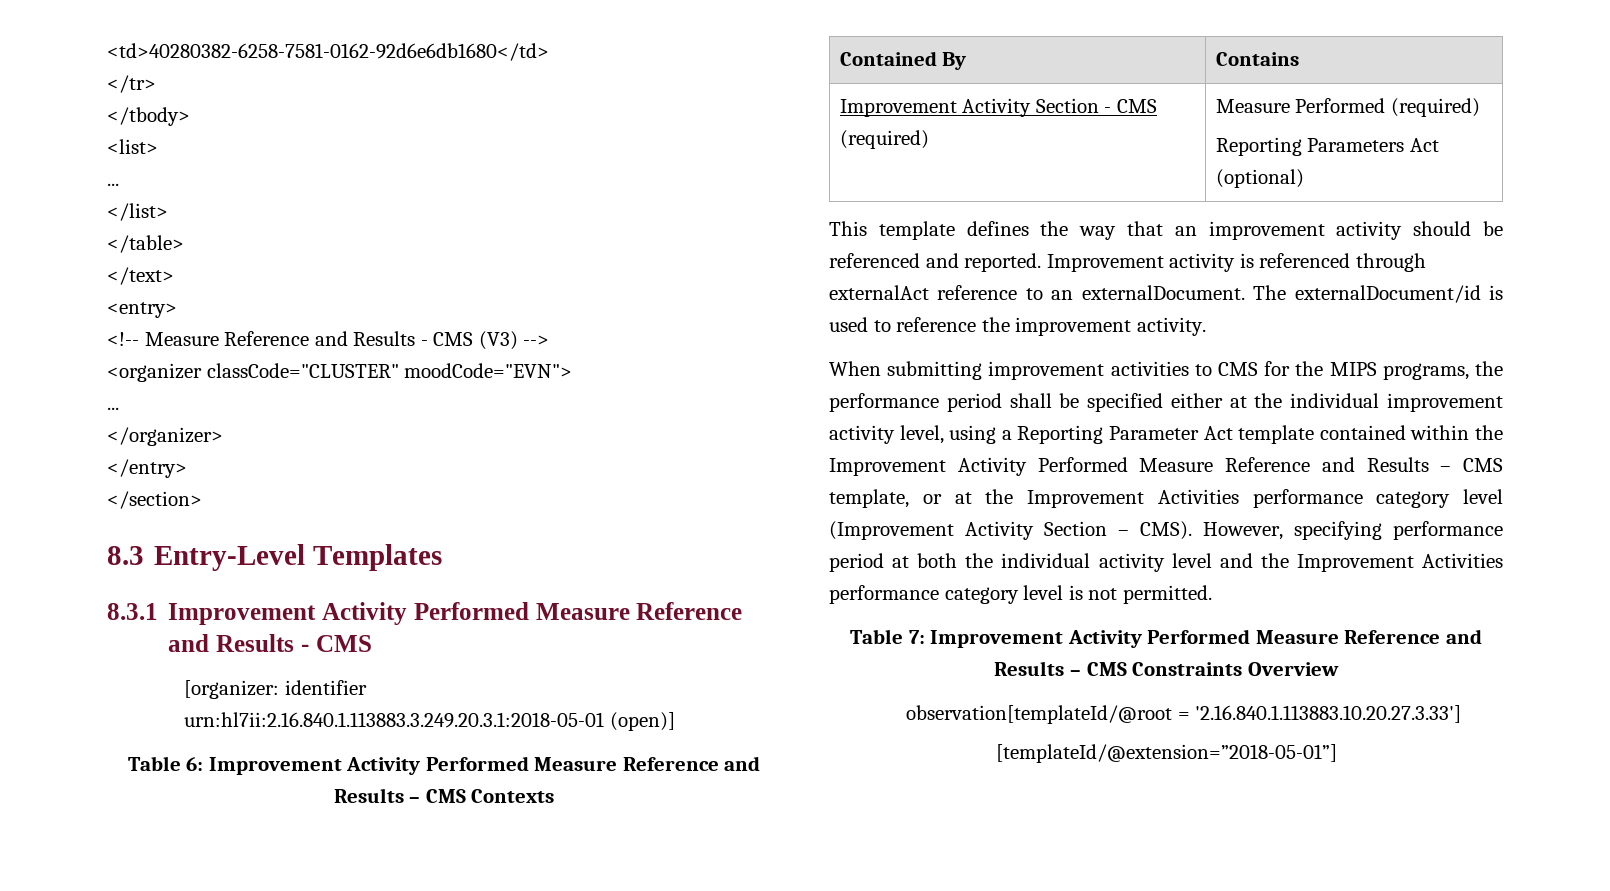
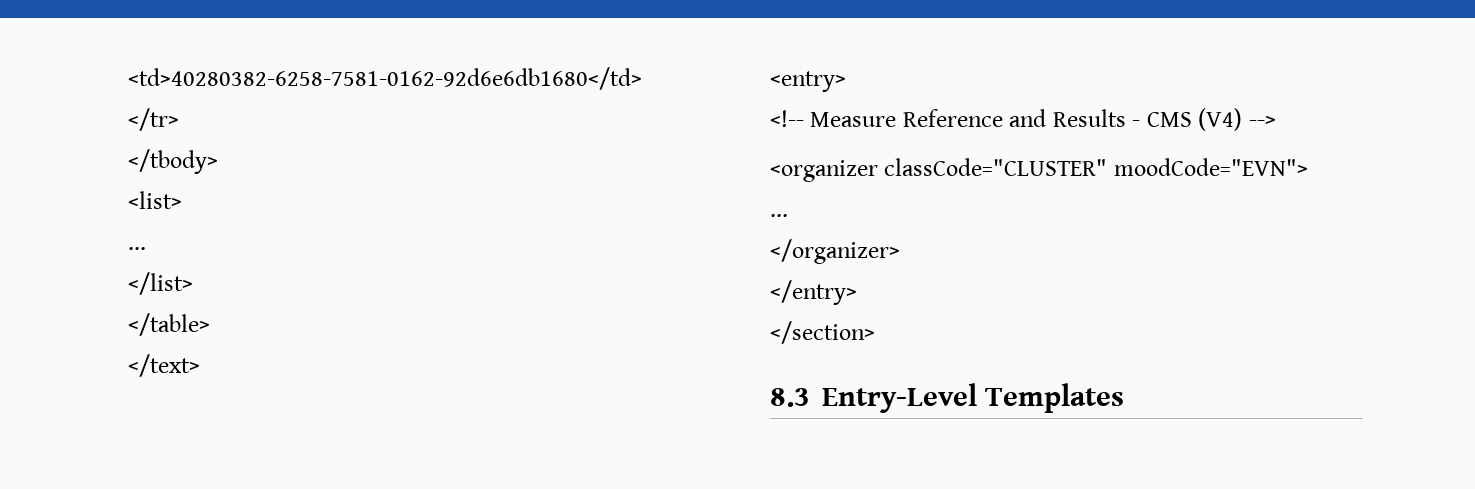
[478,331,518,350] (V3) -> [1198,108,1243,131] (V4)
[107,602,743,625] [168,634,372,652] [184,680,367,699] [184,712,675,731] [127,756,761,775] [333,788,555,803] [839,51,967,70] [1215,52,1299,66] [839,98,1157,117] [839,130,929,149] [1215,98,1480,117] [1215,137,1439,156] [1215,169,1304,188] [829,221,1503,240] [829,253,1426,272] [829,285,1503,303] [829,317,1206,336] [829,361,1503,380] [829,393,1503,412] [829,425,1503,444] [829,457,1503,476] [829,489,1503,508] [829,521,1503,540] [829,553,1503,572] [829,585,1212,604] [850,629,1482,648] [994,661,1339,676] [906,705,1462,724] [995,744,1337,763] // 8.3.1 Improvement Activity Performed Measure Reference and Results - CMS // [organizer: identifier urn:hl7ii:2.16.840.1.113883.3.249.20.3.1:2018-05-01 (open)] // Table 6: Improvement Activity Performed Measure Reference and Results – CMS Contexts // Contained By | Contains // Improvement Activity Section - CMS (required) | Measure Performed (required) // Reporting Parameters Act (optional) // This template defines the way that an improvement activity should be referenced and reported. Improvement activity is referenced through externalAct reference to an externalDocument. The externalDocument/id is used to reference the improvement activity. // When submitting improvement activities to CMS for the MIPS programs, the performance period shall be specified either at the individual improvement activity level, using a Reporting Parameter Act template contained within the Improvement Activity Performed Measure Reference and Results – CMS template, or at the Improvement Activities performance category level (Improvement Activity Section – CMS). However, specifying performance period at both the individual activity level and the Improvement Activities performance category level is not permitted. // Table 7: Improvement Activity Performed Measure Reference and Results – CMS Constraints Overview // observation[templateId/@root = '2.16.840.1.113883.10.20.27.3.33'] // [templateId/@extension=”2018-05-01”] -> (1125, 398) none

